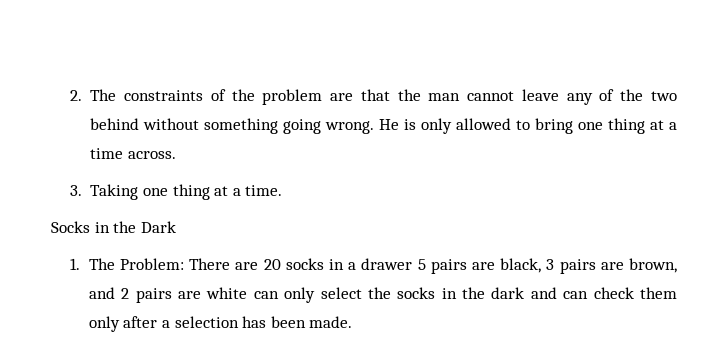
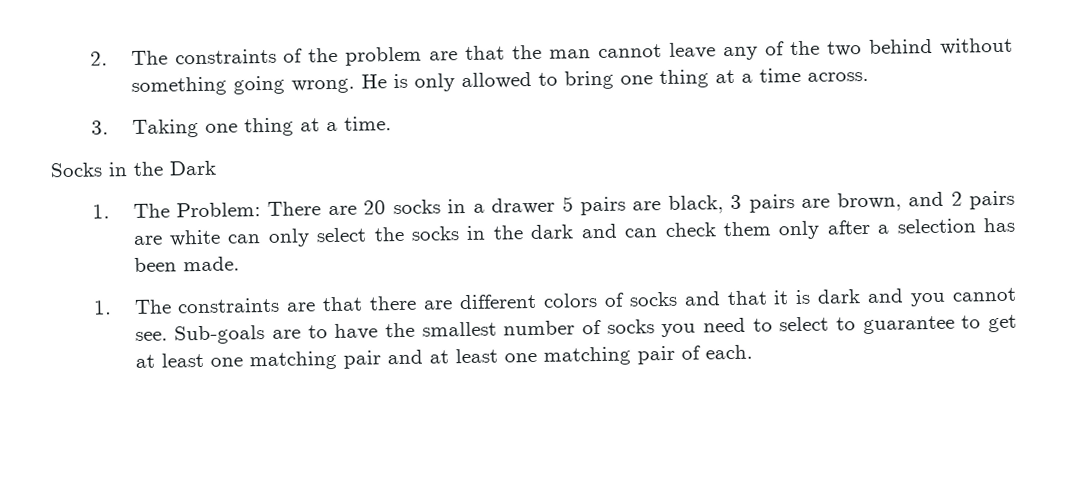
(353, 322) none -> [92,287,1017,315] [134,314,1017,345] [134,344,753,371] // 1. The constraints are that there are different colors of socks and that it is dark and you cannot see. Sub-goals are to have the smallest number of socks you need to select to guarantee to get at least one matching pair and at least one matching pair of each.

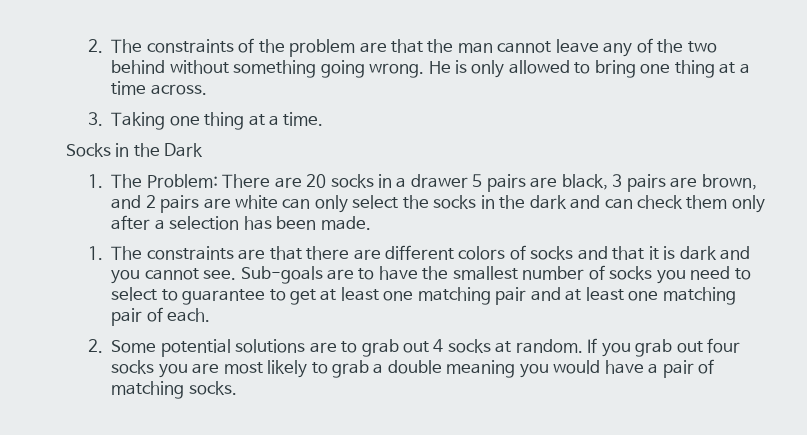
(753, 352) none -> [87,338,741,357] [111,359,715,378] [111,381,237,399] // 2. Some potential solutions are to grab out 4 socks at random. If you grab out four socks you are most likely to grab a double meaning you would have a pair of matching socks.

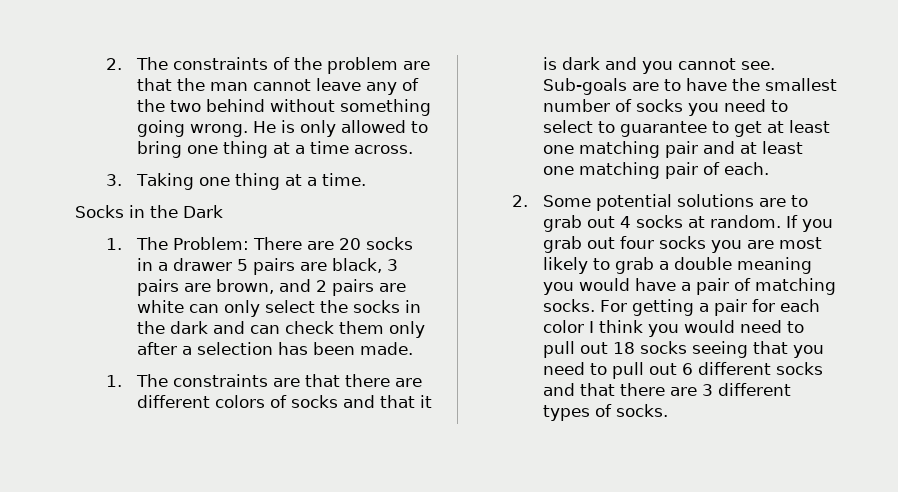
(237, 388) none -> [600,299,821,316] [543,320,805,337] [543,341,825,358] [543,362,824,379] [543,383,792,396] [543,404,669,421] For getting a pair for each color I think you would need to pull out 18 socks seeing that you need to pull out 6 different socks and that there are 3 different types of socks.

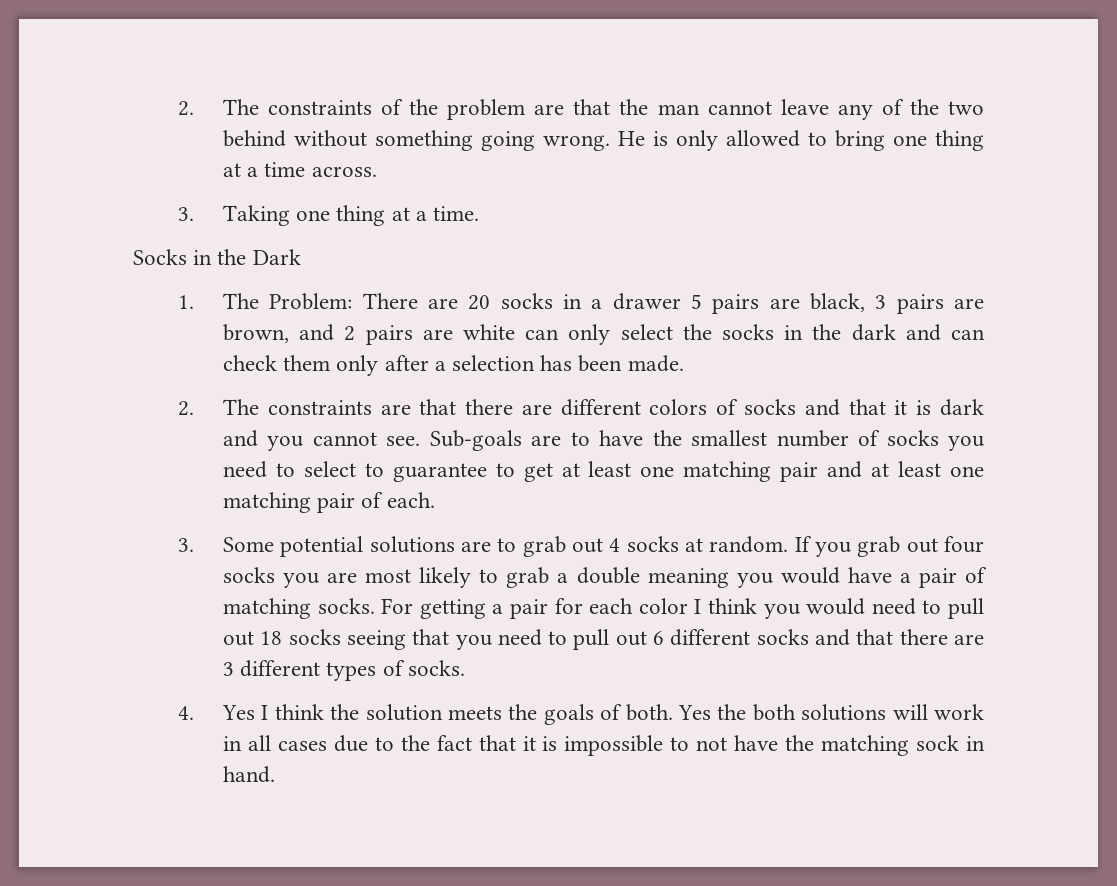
[106,375,123,387] 1. -> [177,401,194,416] 2.
[512,195,529,207] 2. -> [177,538,194,552] 3.
(669, 410) none -> [177,704,984,725] [222,735,986,756] [222,766,275,783] // 4. Yes I think the solution meets the goals of both. Yes the both solutions will work in all cases due to the fact that it is impossible to not have the matching sock in hand.

